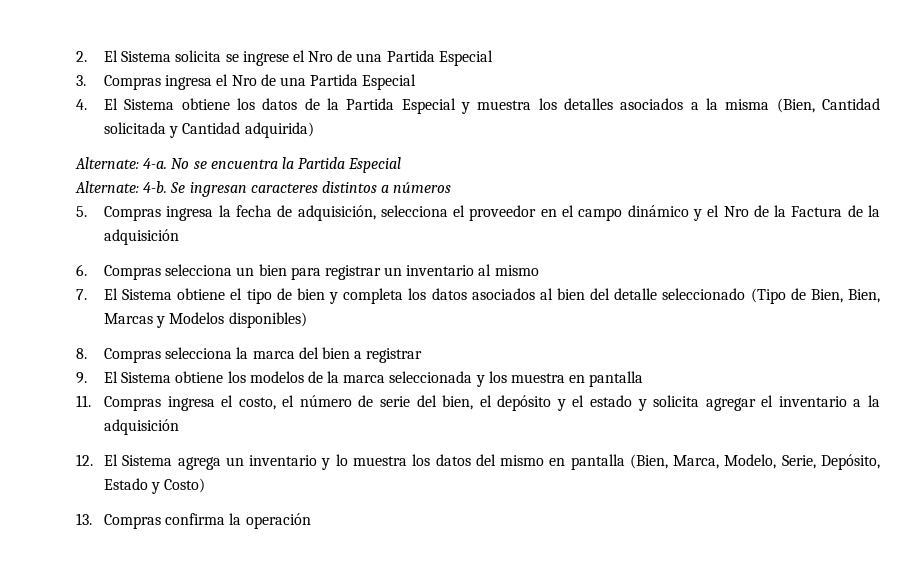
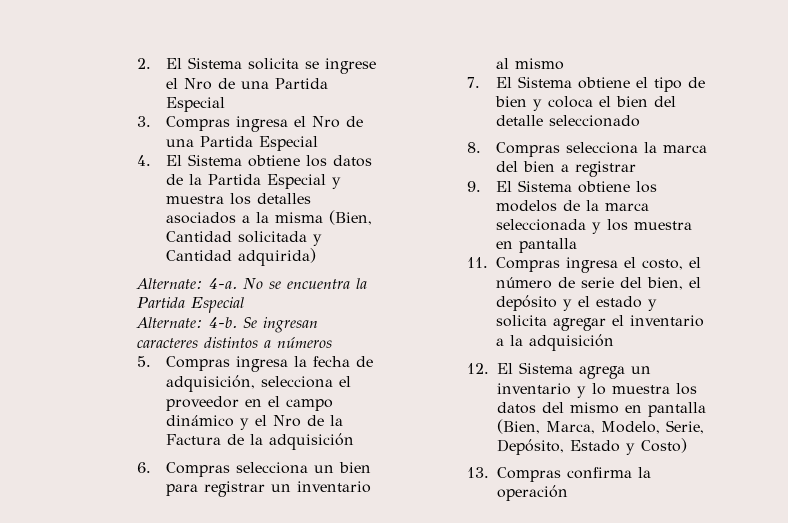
[343,288,553,304] completa los datos asociados al -> [548,96,612,108] coloca el
[750,288,881,304] [103,312,307,328] (Tipo de Bien, Bien, Marcas y Modelos disponibles) -> (641, 121) none

